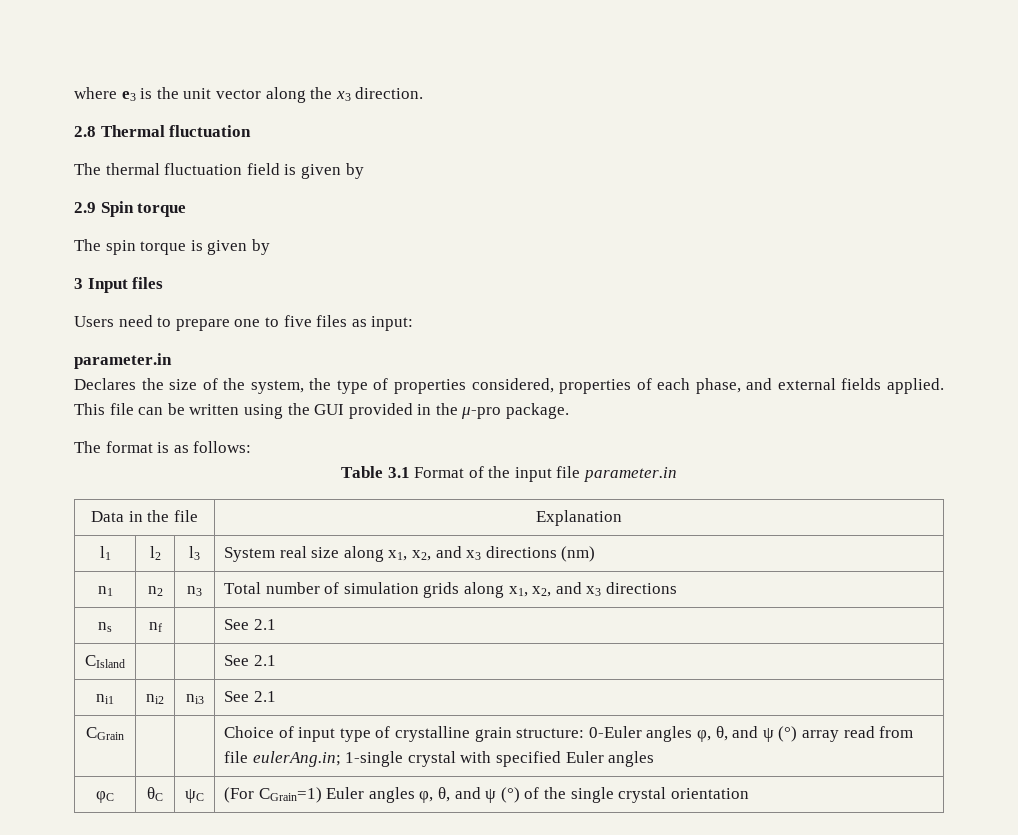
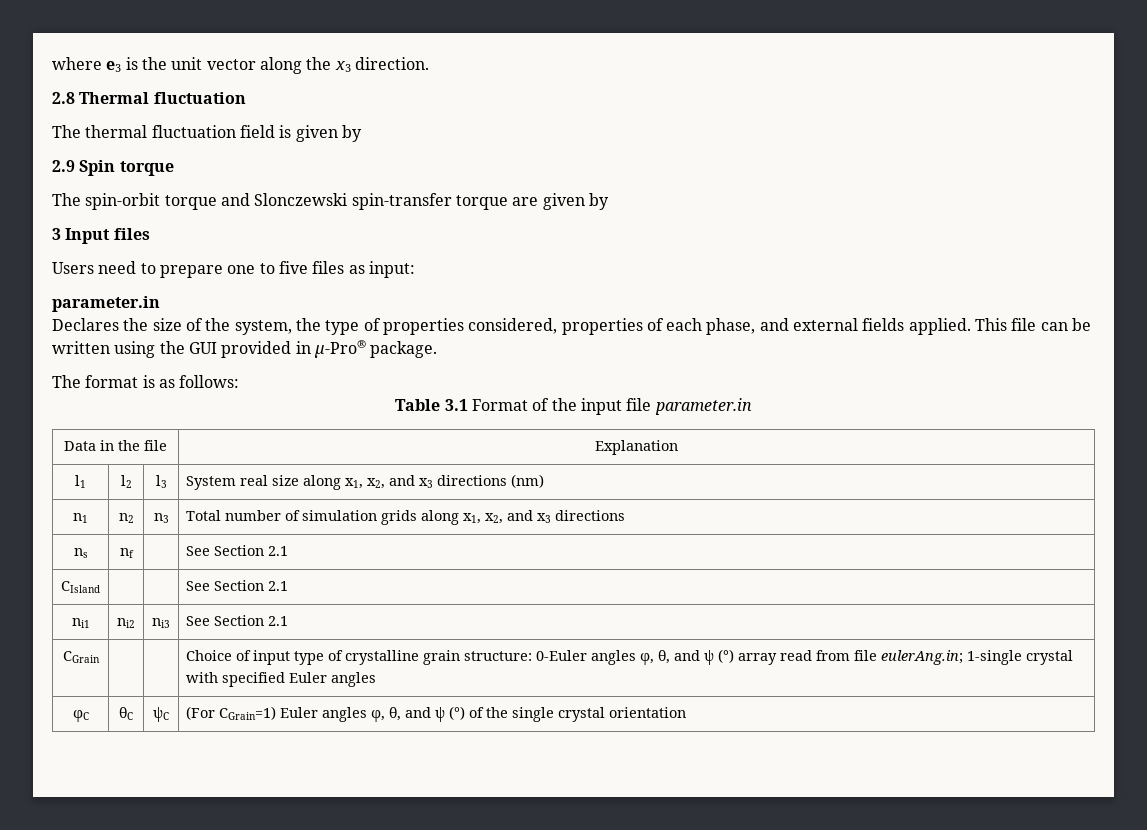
[105,240,203,255] spin torque is -> [85,193,539,210] spin-orbit torque and Slonczewski spin-transfer torque are
[435,403,502,419] the μ-pro -> [313,340,366,358] μ-Pro®
(250, 624) none -> [214,545,265,556] Section
(250, 660) none -> [214,580,265,591] Section
(250, 696) none -> [214,615,265,626] Section

